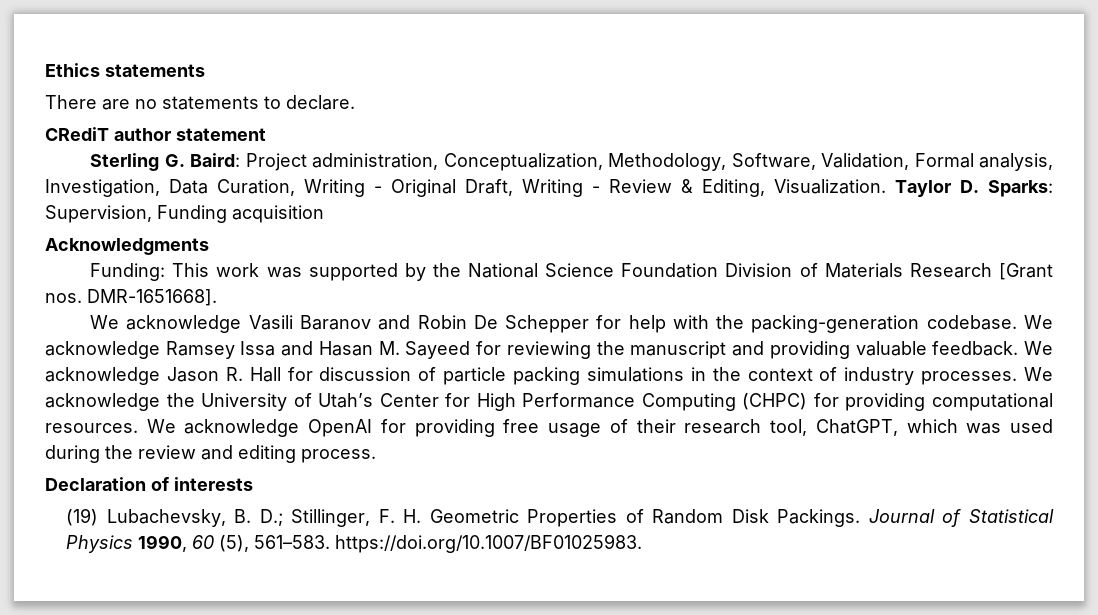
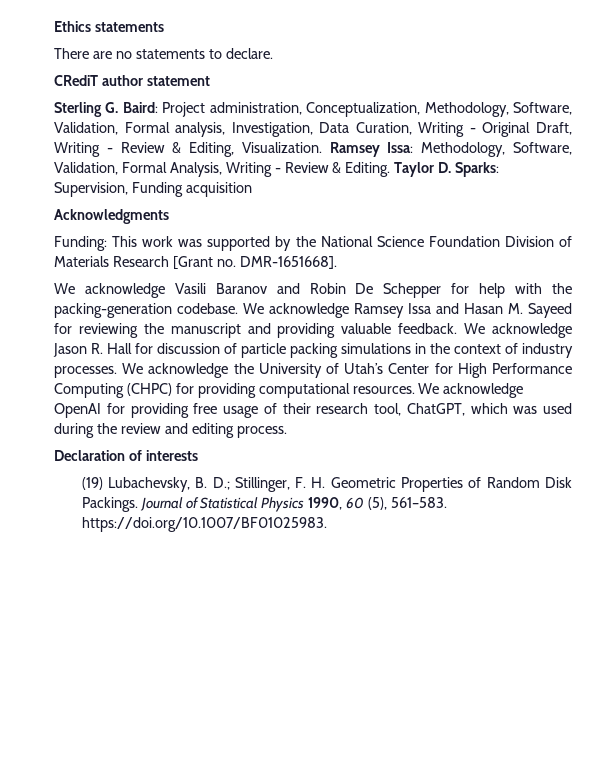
(886, 186) none -> [329,142,572,157] [54,162,391,177] Ramsey Issa: Methodology, Software, Validation, Formal Analysis, Writing - Review & Editing.
[45,293,82,303] nos. -> [216,259,236,267] no.

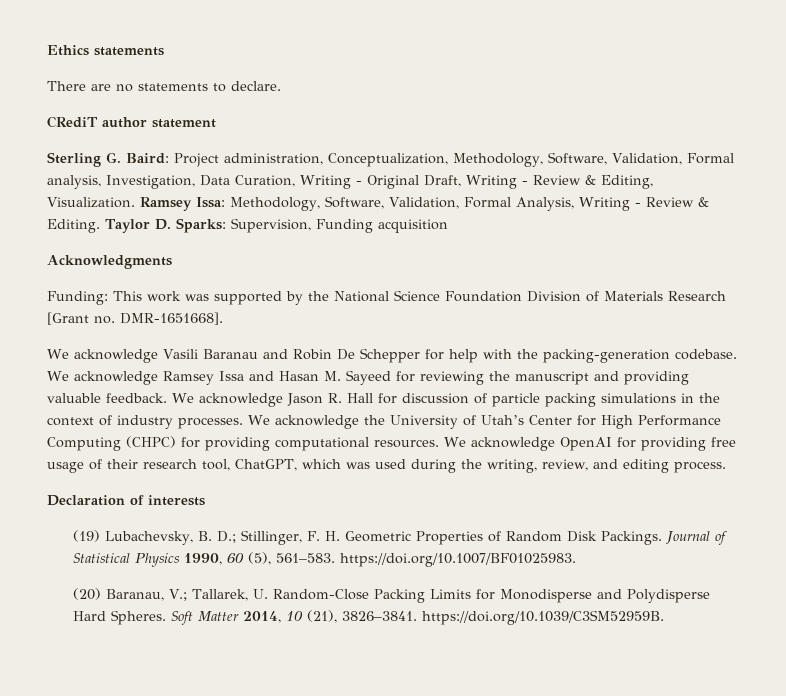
[215,283,267,294] Baranov -> [202,349,258,359] Baranau
[120,423,161,434] review -> [486,459,588,473] writing, review,
(327, 524) none -> [73,588,711,603] [73,610,665,625] // (20) Baranau, V.; Tallarek, U. Random-Close Packing Limits for Monodisperse and Polydisperse Hard Spheres. Soft Matter 2014, 10 (21), 3826–3841. https://doi.org/10.1039/C3SM52959B.

